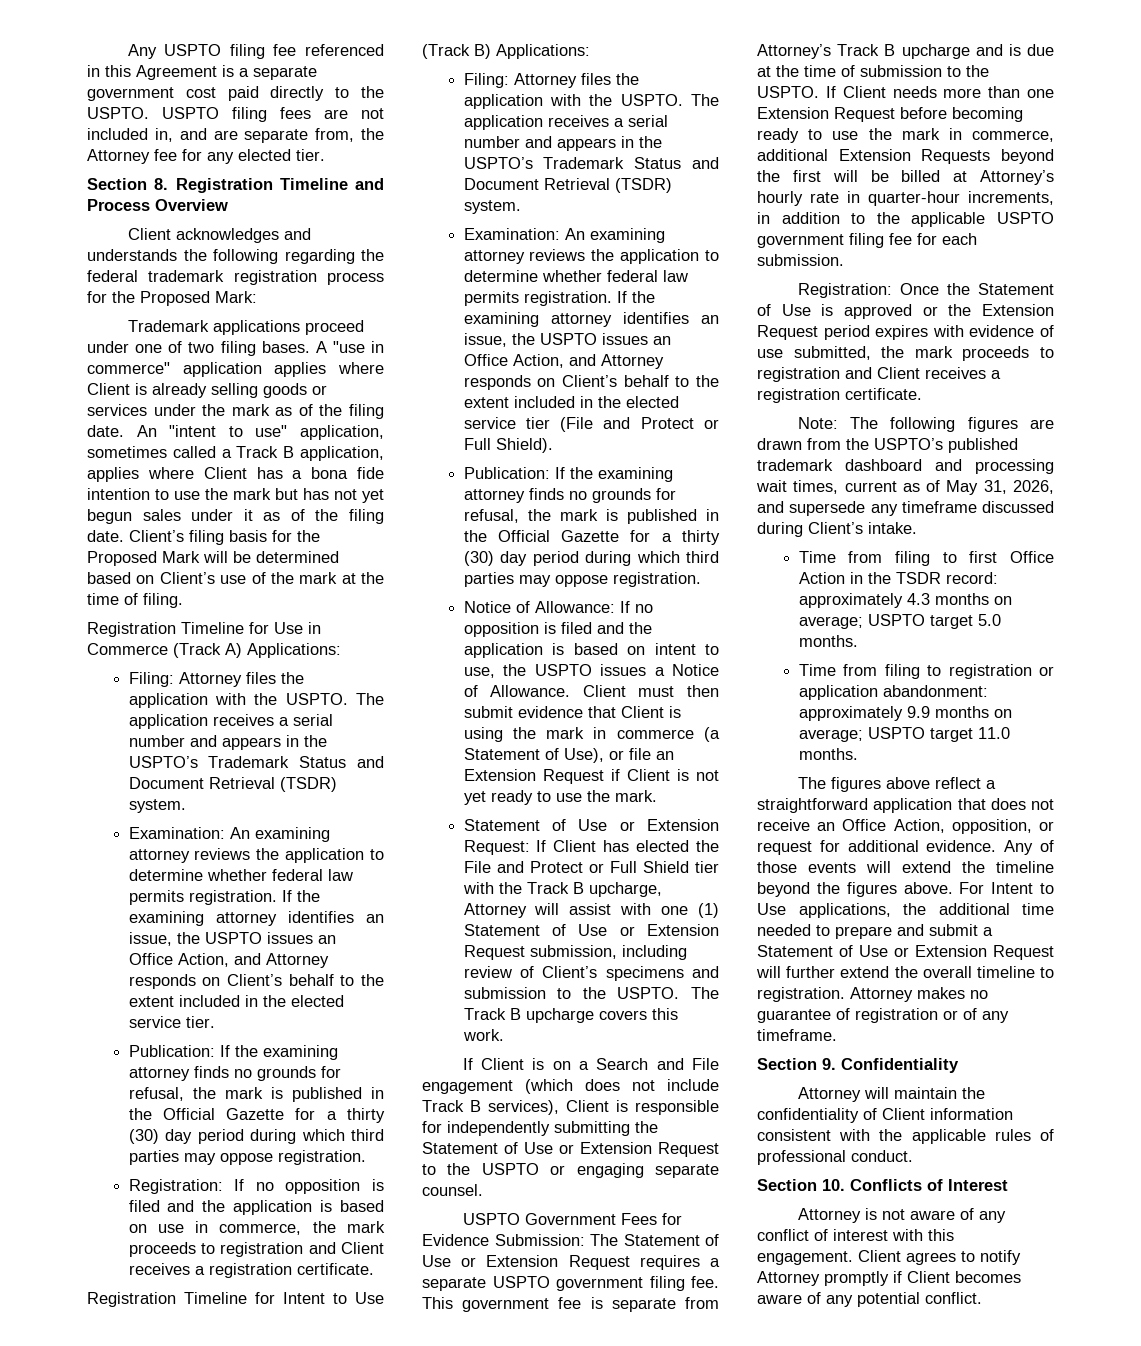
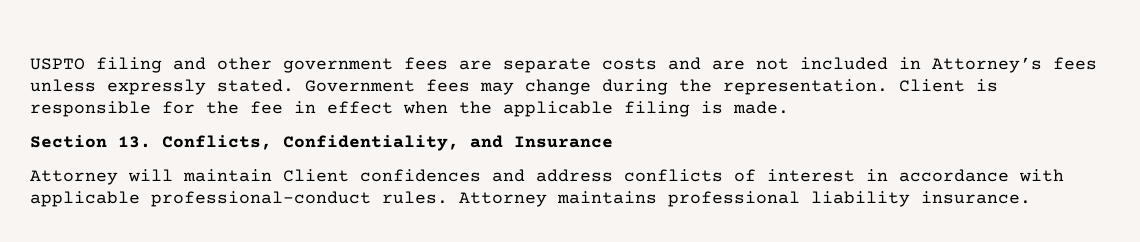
[127,44,384,59] [87,65,317,80] [87,86,385,101] [87,107,384,122] [87,128,384,143] [87,149,325,164] [87,178,384,193] [87,199,228,211] [127,228,311,243] [87,249,384,264] [87,270,384,285] [87,291,257,306] [127,320,364,335] [87,341,384,356] [87,362,384,377] [87,383,327,398] [87,404,385,419] [87,425,384,440] [87,446,385,461] [87,467,384,482] [87,488,384,503] [87,509,385,524] [87,530,320,545] [87,551,339,566] [87,572,384,584] [87,593,183,608] [87,622,321,637] [87,643,341,658] [128,672,304,687] [128,693,384,708] [128,714,333,729] [128,735,327,750] [128,756,384,768] [128,777,337,792] [128,799,186,813] [128,827,330,842] [128,848,384,863] [128,869,353,881] [128,890,320,905] [128,911,384,926] [128,932,336,946] [128,953,329,968] [128,974,384,989] [128,995,344,1007] [128,1016,215,1028] [128,1045,338,1060] [128,1066,341,1081] [128,1087,384,1102] [128,1108,385,1123] [128,1129,384,1144] [128,1150,366,1165] [128,1179,384,1194] [128,1200,384,1215] [128,1221,385,1235] [128,1242,384,1257] [128,1263,374,1278] [87,1292,384,1307] [422,44,590,59] [463,73,639,88] [463,94,719,109] [463,115,668,130] [463,136,662,151] [463,157,719,169] [463,178,672,193] [463,200,521,214] [463,228,665,243] [463,249,719,264] [463,270,688,282] [463,291,655,306] [463,312,719,327] [463,333,671,347] [463,354,664,369] [463,375,719,390] [463,396,679,408] [463,417,719,432] [463,438,553,453] [463,467,673,482] [463,488,676,503] [463,509,719,524] [463,530,720,545] [463,551,719,566] [463,572,701,587] [463,601,653,613] [463,622,652,637] [463,643,719,658] [463,664,719,678] [463,685,719,697] [463,706,681,718] [463,727,720,742] [463,748,674,763] [463,769,719,784] [463,790,657,805] [463,819,719,831] [463,840,719,855] [463,861,719,873] [462,882,662,897] [463,903,719,918] [463,924,719,936] [463,945,687,960] [463,966,719,981] [463,987,719,999] [463,1008,678,1023] [462,1029,504,1041] [462,1058,719,1070] [422,1079,719,1094] [422,1100,719,1115] [422,1121,658,1136] [422,1142,719,1157] [422,1163,719,1178] [422,1184,483,1196] [462,1213,682,1225] [422,1234,719,1246] [422,1255,720,1270] [422,1276,719,1291] [422,1297,719,1312] [757,44,1054,59] [757,65,989,77] [757,86,1054,98] [757,107,1023,122] [757,128,1054,143] [757,149,1054,164] [757,170,1054,185] [757,191,1054,206] [757,212,1054,227] [757,233,977,248] [757,254,844,266] [797,283,1054,298] [757,304,1054,319] [757,325,1054,340] [757,346,1054,361] [757,367,1001,382] [757,388,922,403] [797,417,1054,432] [757,438,1018,453] [757,459,1054,474] [756,480,1054,495] [757,501,1054,516] [757,522,917,537] [798,551,1054,566] [798,572,998,584] [798,593,1012,608] [798,614,1001,629] [798,635,858,647] [798,664,1054,679] [798,685,988,700] [798,706,1012,721] [798,727,1010,742] [798,748,858,760] [797,777,996,792] [757,798,1054,813] [757,819,1054,834] [757,840,1054,855] [757,861,1054,873] [757,882,1054,897] [757,903,1054,918] [757,924,993,939] [757,945,1054,960] [756,966,1054,978] [757,987,988,1002] [757,1008,1009,1023] [757,1029,837,1041] [757,1058,959,1073] [797,1087,985,1102] [757,1108,1013,1123] [757,1129,1054,1144] [757,1150,913,1165] [757,1179,1008,1191] [797,1208,1006,1223] [757,1229,954,1241] [757,1250,1021,1265] [757,1271,1021,1286] [757,1292,982,1307] Any USPTO filing fee referenced in this Agreement is a separate government cost paid directly to the USPTO. USPTO filing fees are not included in, and are separate from, the Attorney fee for any elected tier. // Section 8. Registration Timeline and Process Overview // Client acknowledges and understands the following regarding the federal trademark registration process for the Proposed Mark: // Trademark applications proceed under one of two filing bases. A "use in commerce" application applies where Client is already selling goods or services under the mark as of the filing date. An "intent to use" application, sometimes called a Track B application, applies where Client has a bona fide intention to use the mark but has not yet begun sales under it as of the filing date. Client’s filing basis for the Proposed Mark will be determined based on Client’s use of the mark at the time of filing. // Registration Timeline for Use in Commerce (Track A) Applications: // Filing: Attorney files the application with the USPTO. The application receives a serial number and appears in the USPTO’s Trademark Status and Document Retrieval (TSDR) system. // Examination: An examining attorney reviews the application to determine whether federal law permits registration. If the examining attorney identifies an issue, the USPTO issues an Office Action, and Attorney responds on Client’s behalf to the extent included in the elected service tier. // Publication: If the examining attorney finds no grounds for refusal, the mark is published in the Official Gazette for a thirty (30) day period during which third parties may oppose registration. // Registration: If no opposition is filed and the application is based on use in commerce, the mark proceeds to registration and Client receives a registration certificate. // Registration Timeline for Intent to Use (Track B) Applications: // Filing: Attorney files the application with the USPTO. The application receives a serial number and appears in the USPTO’s Trademark Status and Document Retrieval (TSDR) system. // Examination: An examining attorney reviews the application to determine whether federal law permits registration. If the examining attorney identifies an issue, the USPTO issues an Office Action, and Attorney responds on Client’s behalf to the extent included in the elected service tier (File and Protect or Full Shield). // Publication: If the examining attorney finds no grounds for refusal, the mark is published in the Official Gazette for a thirty (30) day period during which third parties may oppose registration. // Notice of Allowance: If no opposition is filed and the application is based on intent to use, the USPTO issues a Notice of Allowance. Client must then submit evidence that Client is using the mark in commerce (a Statement of Use), or file an Extension Request if Client is not yet ready to use the mark. // Statement of Use or Extension Request: If Client has elected the File and Protect or Full Shield tier with the Track B upcharge, Attorney will assist with one (1) Statement of Use or Extension Request submission, including review of Client’s specimens and submission to the USPTO. The Track B upcharge covers this work. // If Client is on a Search and File engagement (which does not include Track B services), Client is responsible for independently submitting the Statement of Use or Extension Request to the USPTO or engaging separate counsel. // USPTO Government Fees for Evidence Submission: The Statement of Use or Extension Request requires a separate USPTO government filing fee. This government fee is separate from Attorney’s Track B upcharge and is due at the time of submission to the USPTO. If Client needs more than one Extension Request before becoming ready to use the mark in commerce, additional Extension Requests beyond the first will be billed at Attorney’s hourly rate in quarter-hour increments, in addition to the applicable USPTO government filing fee for each submission. // Registration: Once the Statement of Use is approved or the Extension Request period expires with evidence of use submitted, the mark proceeds to registration and Client receives a registration certificate. // Note: The following figures are drawn from the USPTO’s published trademark dashboard and processing wait times, current as of May 31, 2026, and supersede any timeframe discussed during Client’s intake. // Time from filing to first Office Action in the TSDR record: approximately 4.3 months on average; USPTO target 5.0 months. // Time from filing to registration or application abandonment: approximately 9.9 months on average; USPTO target 11.0 months. // The figures above reflect a straightforward application that does not receive an Office Action, opposition, or request for additional evidence. Any of those events will extend the timeline beyond the figures above. For Intent to Use applications, the additional time needed to prepare and submit a Statement of Use or Extension Request will further extend the overall timeline to registration. Attorney makes no guarantee of registration or of any timeframe. // Section 9. Confidentiality // Attorney will maintain the confidentiality of Client information consistent with the applicable rules of professional conduct. // Section 10. Conflicts of Interest // Attorney is not aware of any conflict of interest with this engagement. Client agrees to notify Attorney promptly if Client becomes aware of any potential conflict. -> [30,57,1097,73] [30,79,998,95] [30,101,789,117] [30,135,613,151] [30,169,1064,185] [30,191,1031,207] USPTO filing and other government fees are separate costs and are not included in Attorney’s fees unless expressly stated. Government fees may change during the representation. Client is responsible for the fee in effect when the applicable filing is made. // Section 13. Conflicts, Confidentiality, and Insurance // Attorney will maintain Client confidences and address conflicts of interest in accordance with applicable professional-conduct rules. Attorney maintains professional liability insurance.

